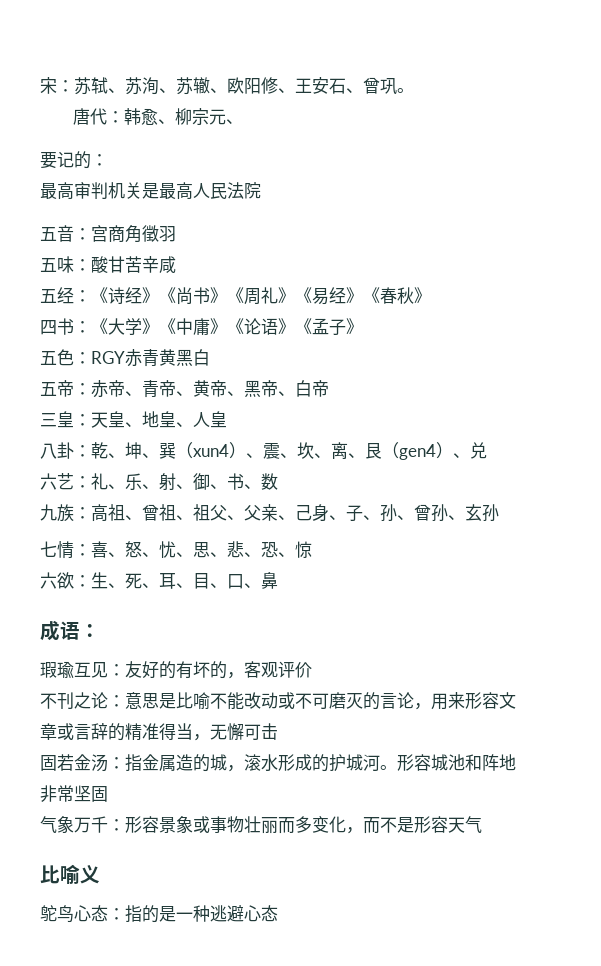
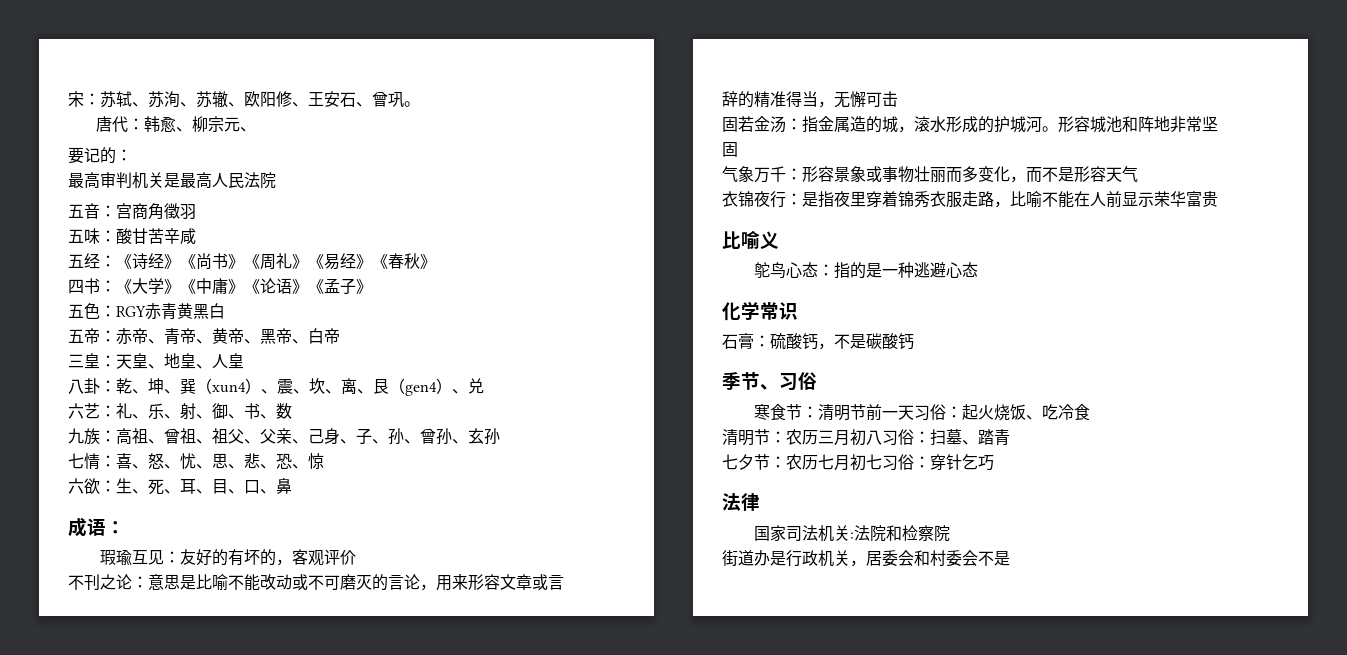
(482, 824) none -> [722,190,1218,208] // 衣锦夜行：是指夜里穿着锦秀衣服走路，比喻不能在人前显示荣华富贵
(278, 913) none -> [722,301,798,321] [722,333,914,350] [722,372,817,391] [753,404,1090,421] [722,429,1010,446] [722,454,994,471] [722,493,760,511] [753,525,950,542] [722,550,1010,567] // 化学常识 // 石膏：硫酸钙，不是碳酸钙 // 季节、习俗 // 寒食节：清明节前一天习俗：起火烧饭、吃冷食 // 清明节：农历三月初八习俗：扫墓、踏青 // 七夕节：农历七月初七习俗：穿针乞巧 // 法律 // 国家司法机关:法院和检察院 // 街道办是行政机关，居委会和村委会不是

